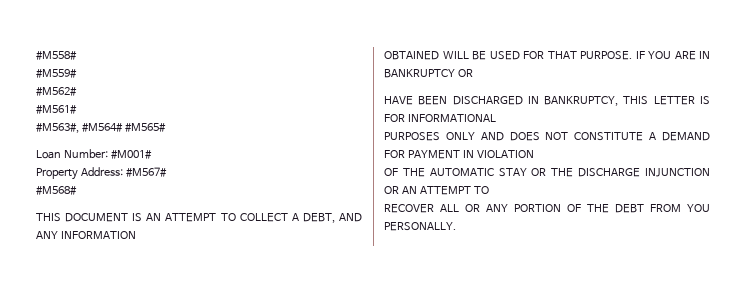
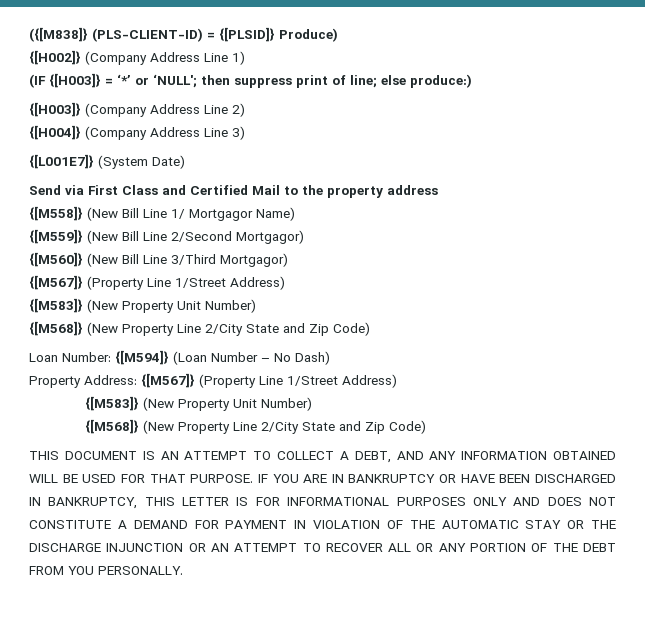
[36,51,77,60] [36,69,77,78] [36,87,77,96] [36,105,77,114] [36,123,166,133] [36,149,152,159] [36,167,167,180] [36,186,77,195] #M558# // #M559# // #M562# // #M561# // #M563#, #M564# #M565# // Loan Number: #M001# // Property Address: #M567# // #M568# -> [29,27,338,42] [29,50,245,65] [29,73,472,88] [29,102,245,117] [29,125,245,140] [29,154,185,169] [29,185,438,198] [29,206,295,221] [29,229,304,244] [29,252,288,267] [29,275,285,290] [29,298,256,313] [29,321,370,336] [29,350,330,365] [29,373,397,388] [85,396,313,411] [85,419,427,434] ({[M838]} (PLS-CLIENT-ID) = {[PLSID]} Produce) // {[H002]} (Company Address Line 1) // (IF {[H003]} = ‘*’ or ‘NULL'; then suppress print of line; else produce:) // {[H003]} (Company Address Line 2) // {[H004]} (Company Address Line 3) // {[L001E7]} (System Date) // Send via First Class and Certified Mail to the property address // {[M558]} (New Bill Line 1/ Mortgagor Name) // {[M559]} (New Bill Line 2/Second Mortgagor) // {[M560]} (New Bill Line 3/Third Mortgagor) // {[M567]} (Property Line 1/Street Address) // {[M583]} (New Property Unit Number) // {[M568]} (New Property Line 2/City State and Zip Code) // Loan Number: {[M594]} (Loan Number – No Dash) // Property Address: {[M567]} (Property Line 1/Street Address) // {[M583]} (New Property Unit Number) // {[M568]} (New Property Line 2/City State and Zip Code)
(136, 235) // -> (548, 455) none
(473, 73) // -> (457, 478) none
(496, 118) // -> (390, 501) none
(534, 154) // -> (380, 524) none
(489, 190) // -> (321, 547) none

